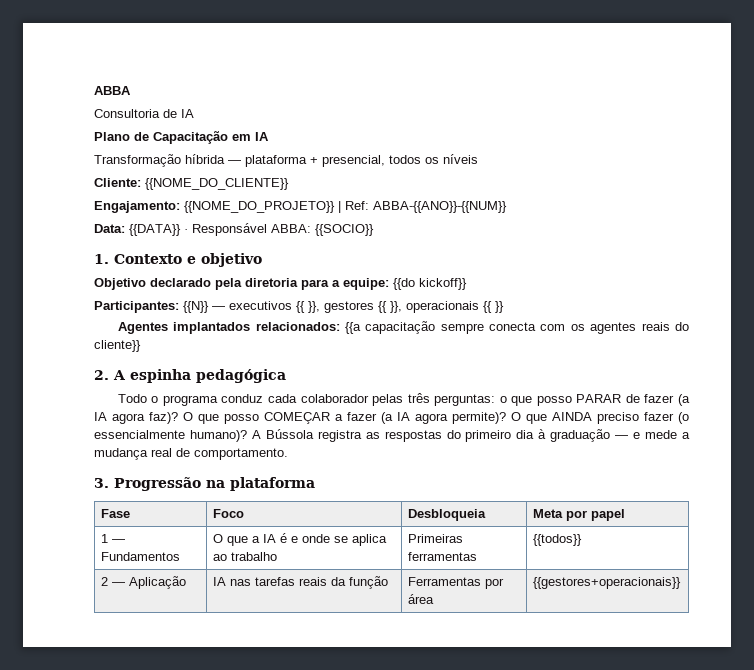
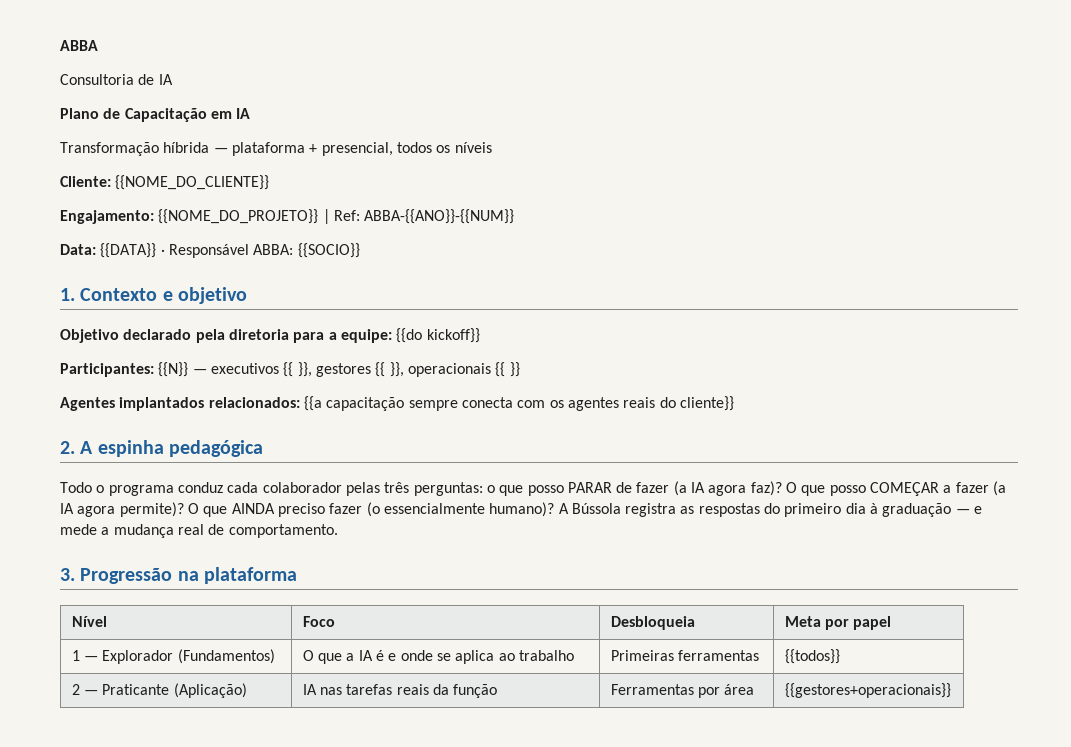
[100,509,130,518] Fase -> [71,616,107,627] Nível
[100,552,180,561] Fundamentos -> [102,649,275,664] Explorador (Fundamentos)
[128,576,186,589] Aplicação -> [102,683,247,698] Praticante (Aplicação)

